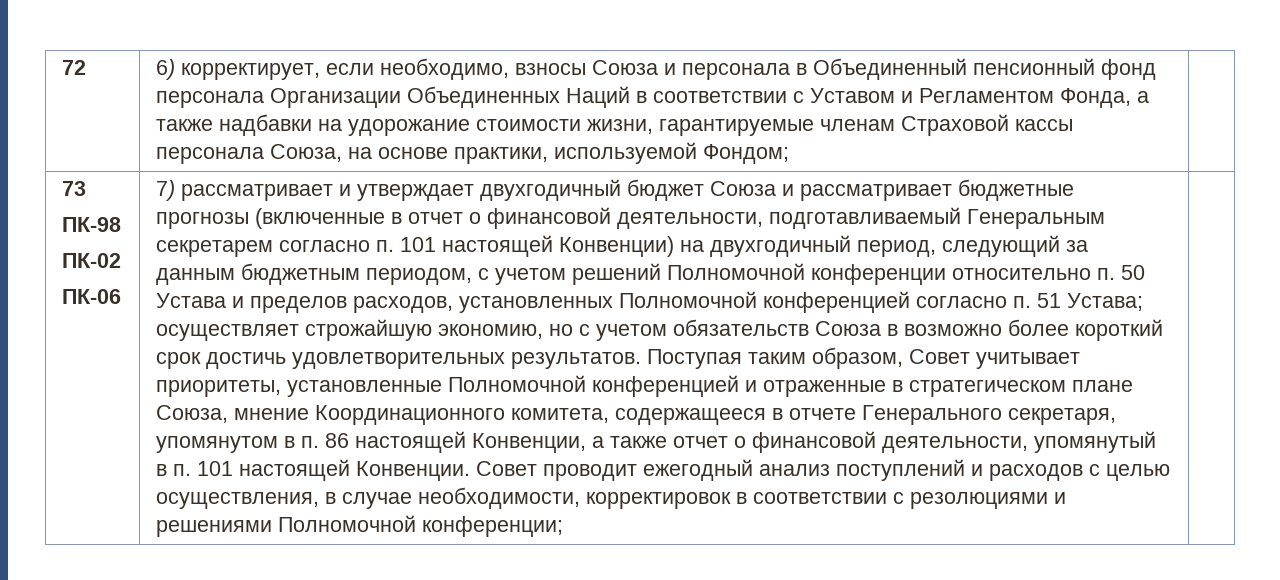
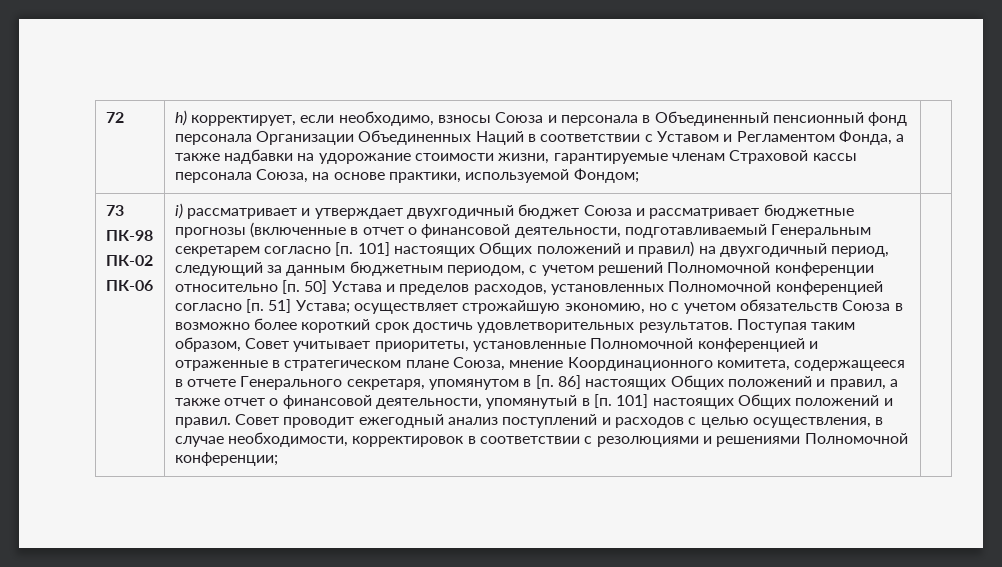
[156,59,176,80] 6) -> [174,110,187,126] h)
[156,180,176,201] 7) -> [174,203,183,219] i)
[376,235,675,257] п. 101 настоящей Конвенции) -> [335,241,695,257] [п. 101] настоящих Общих положений и правил)
[1097,265,1146,280] п. 50 -> [282,280,328,294] [п. 50]
[1013,293,1062,308] п. 51 -> [246,299,292,313] [п. 51]
[301,431,587,453] п. 86 настоящей Конвенции, -> [535,375,886,390] [п. 86] настоящих Общих положений и правил,
[173,459,471,481] п. 101 настоящей Конвенции. -> [594,394,893,409] [174,417,231,428] [п. 101] настоящих Общих положений и правил.

